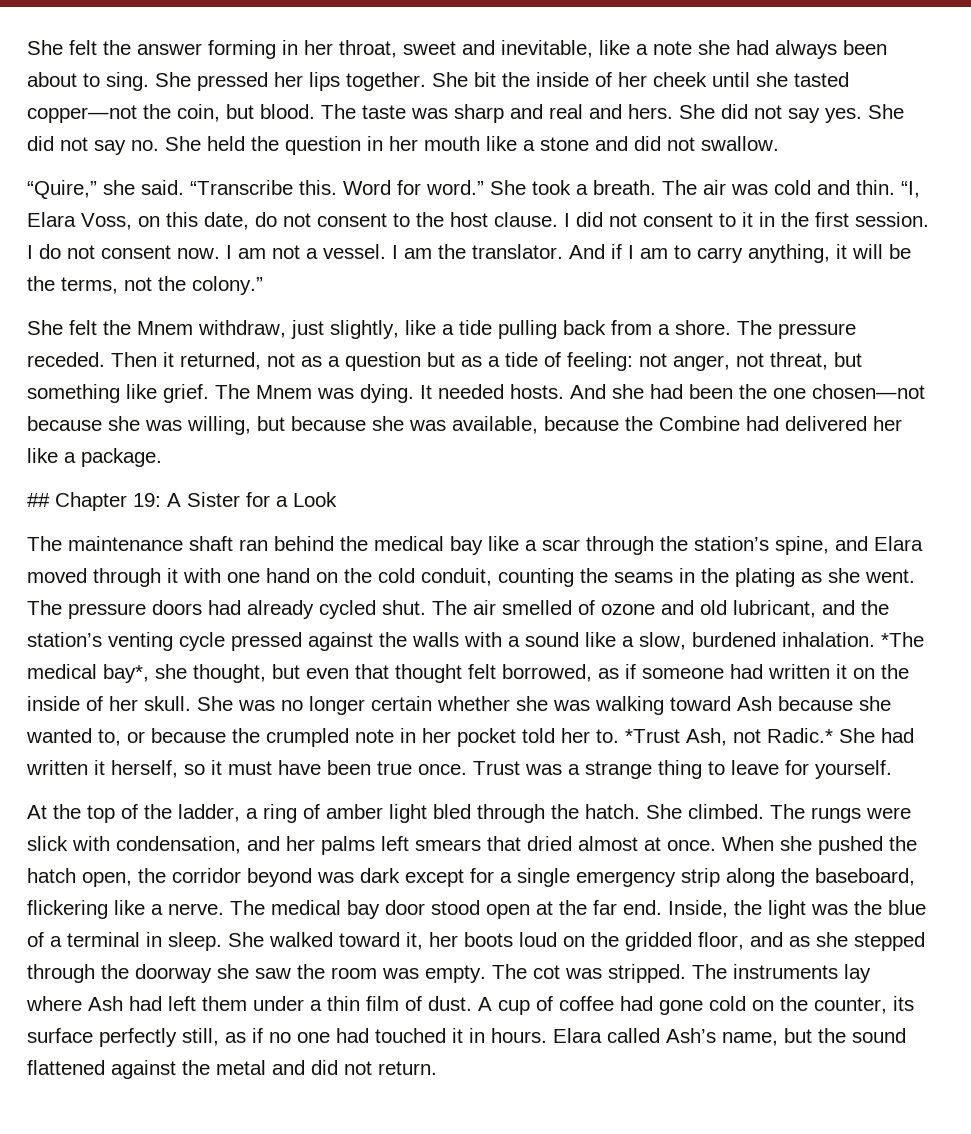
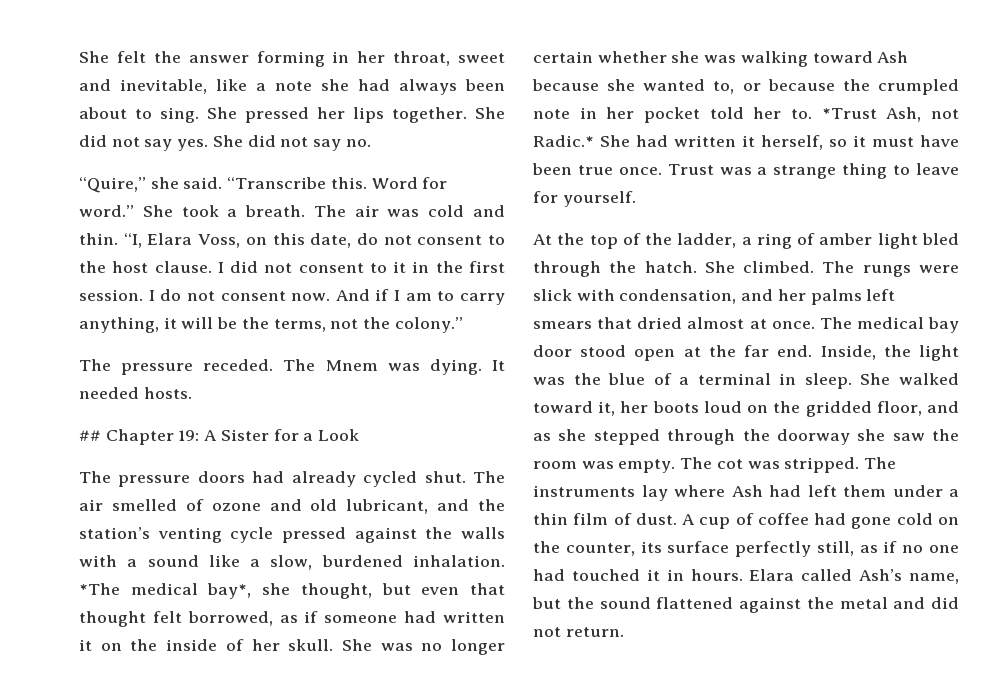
[474,72,849,87] [27,104,715,123] bit the inside of her cheek until she tasted copper—not the coin, but blood. The taste was sharp and real and hers. She -> (505, 113) none
[165,136,779,155] She held the question in her mouth like a stone and did not swallow. -> (371, 143) none
[226,244,563,259] I am not a vessel. I am the translator. -> (331, 297) none
[27,320,856,339] [27,352,862,371] [27,384,209,403] She felt the Mnem withdraw, just slightly, like a tide pulling back from a shore. The pressure receded. Then it returned, not as a question but as a tide of feeling: not anger, not threat, but something like grief. -> [79,359,274,375] The pressure receded.
[570,384,925,399] [27,416,902,435] [27,448,162,467] And she had been the one chosen—not because she was willing, but because she was available, because the Combine had delivered her like a package. -> (192, 393) none
[68,536,923,555] [27,568,915,587] [27,600,62,615] maintenance shaft ran behind the medical bay like a scar through the station’s spine, and Elara moved through it with one hand on the cold conduit, counting the seams in the plating as she went. The -> (111, 477) none
[722,836,917,855] [27,868,915,887] [27,900,224,919] When she pushed the hatch open, the corridor beyond was dark except for a single emergency strip along the baseboard, flickering like a nerve. -> (815, 325) none

